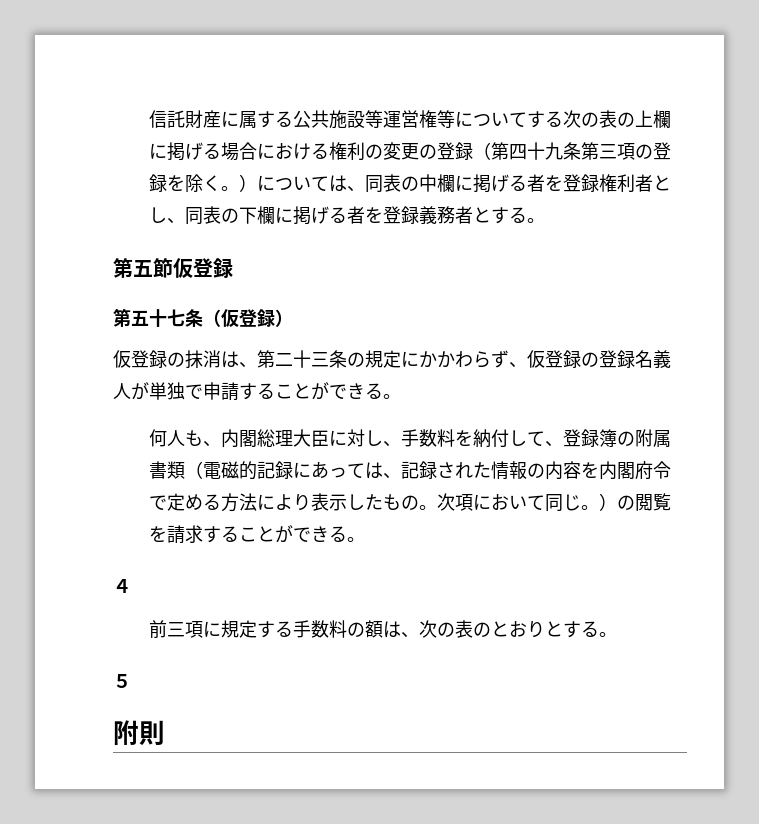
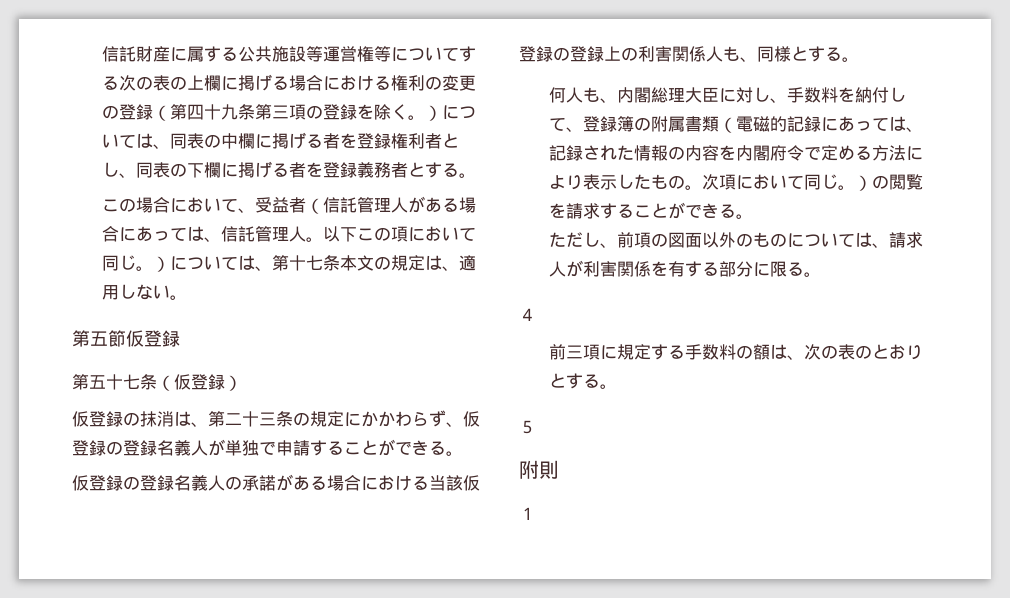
(545, 220) none -> [101,196,476,214] [101,226,476,242] [101,255,476,272] [101,284,187,300] // この場合において、受益者（信託管理人がある場合にあっては、信託管理人。以下この項において同じ。）については、第十七条本文の規定は、適用しない。
(401, 396) none -> [72,474,480,491] [519,46,859,62] // 仮登録の登録名義人の承諾がある場合における当該仮登録の登録上の利害関係人も、同様とする。
(365, 539) none -> [548,232,923,248] [548,260,821,277] // ただし、前項の図面以外のものについては、請求人が利害関係を有する部分に限る。
(165, 733) none -> [519,507,536,520] // １

